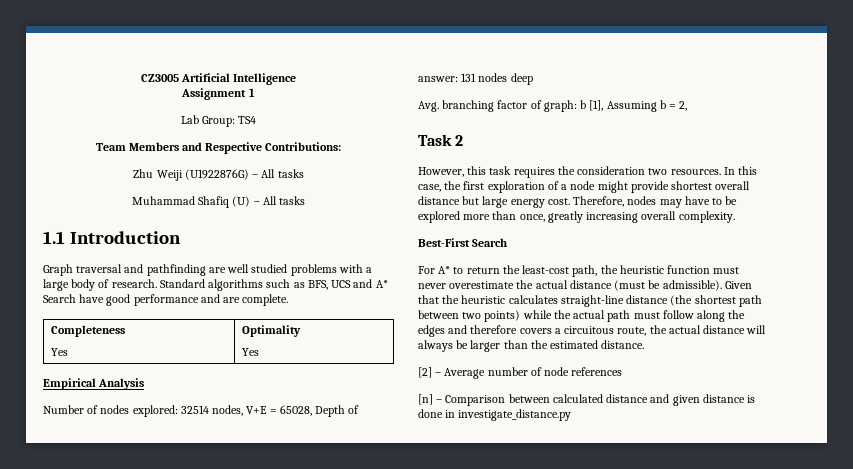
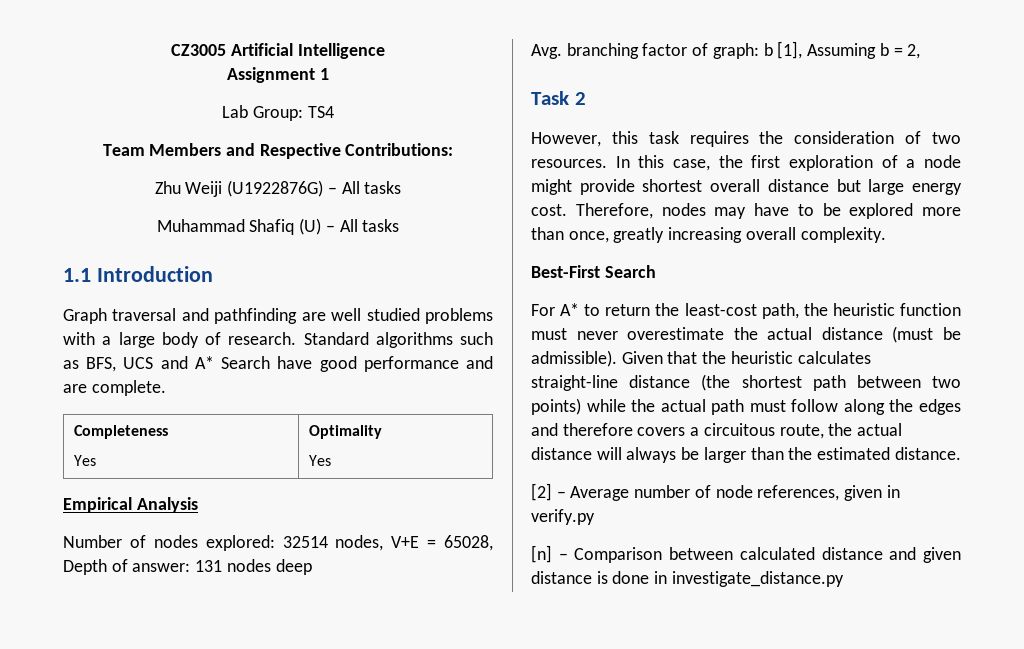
(646, 170) none -> [905,131,922,144] of
[571,367,623,376] references -> [757,485,900,501] [531,509,595,525] references, given in verify.py

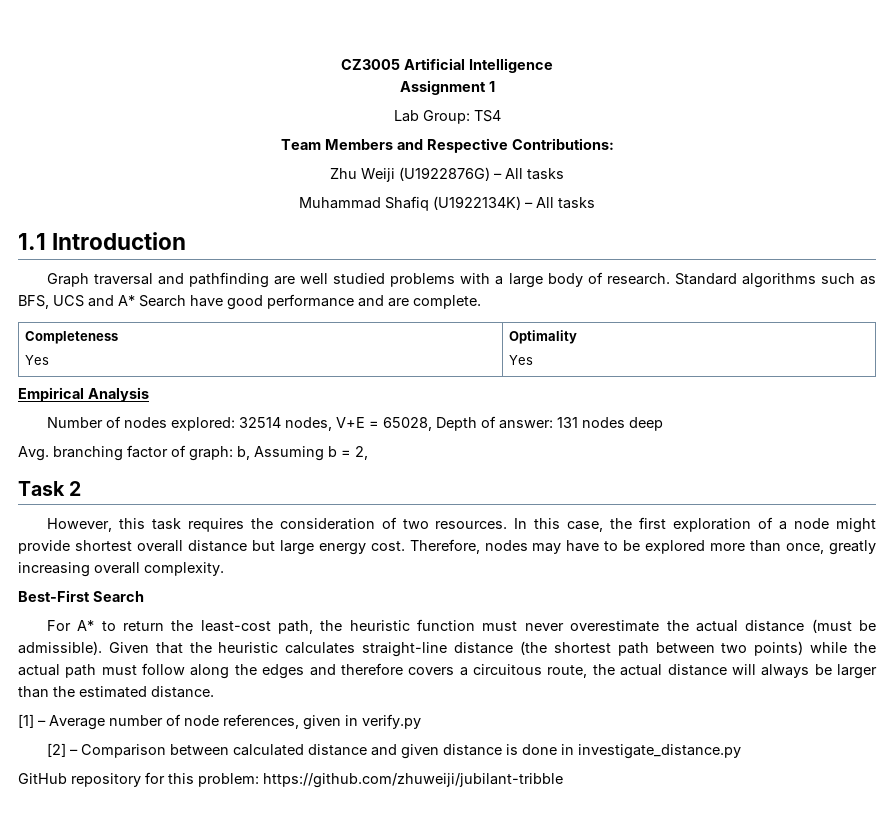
[299,218,322,235] (U) -> [433,196,521,210] (U1922134K)
[763,41,803,59] b [1], -> [237,446,250,460] b,
[531,483,552,501] [2] -> [18,714,34,728] [1]
[531,545,552,563] [n] -> [46,743,66,757] [2]
(844, 579) none -> [18,772,563,788] // GitHub repository for this problem: https://github.com/zhuweiji/jubilant-tribble

